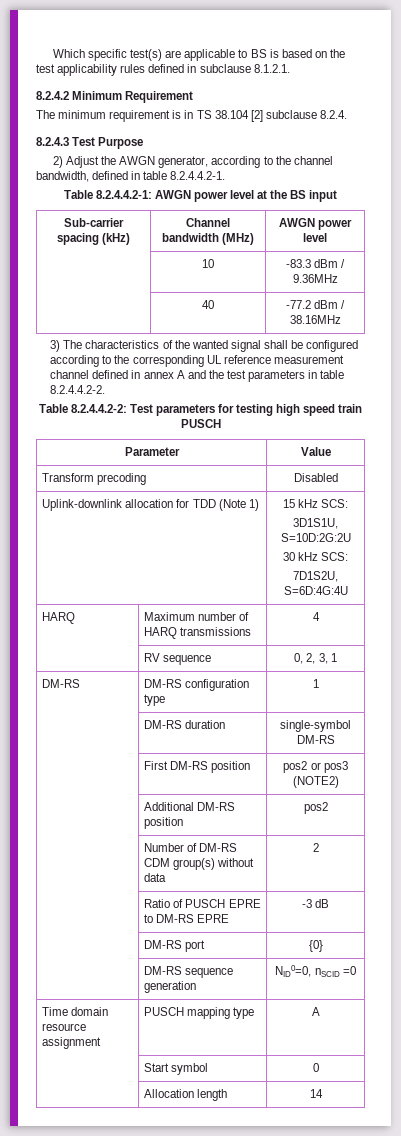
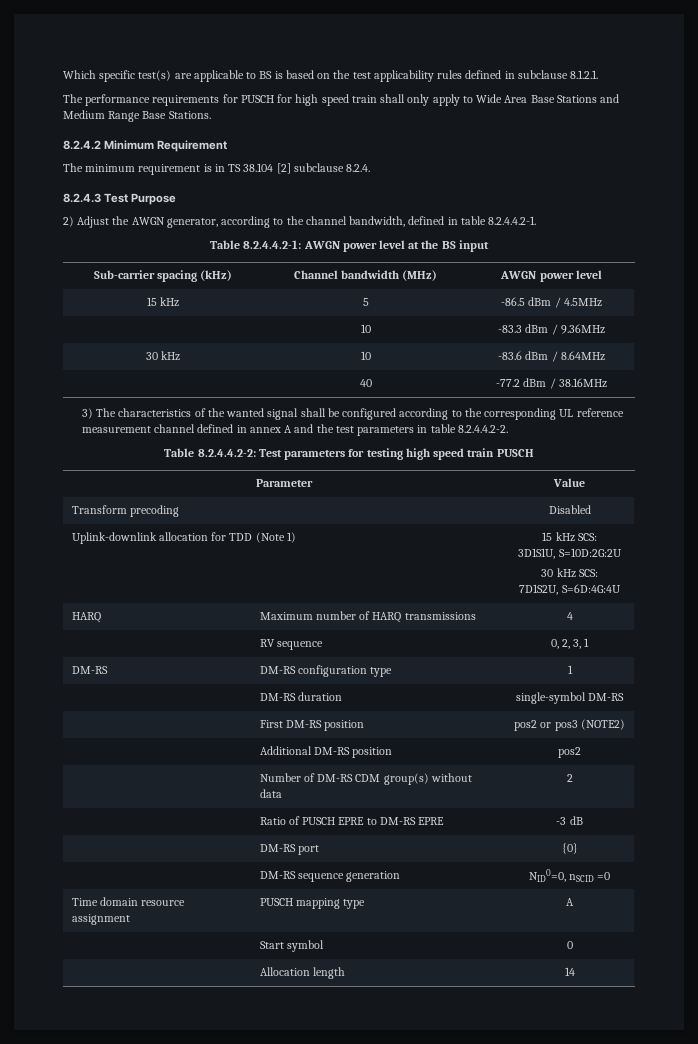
(290, 68) none -> [63,94,620,106] [63,110,211,122] // The performance requirements for PUSCH for high speed train shall only apply to Wide Area Base Stations and Medium Range Base Stations.
(327, 237) none -> [146,297,180,307] [362,298,369,306] [501,297,602,308] // 15 kHz | 5 | -86.5 dBm / 4.5MHz
(338, 278) none -> [145,351,181,361] [360,351,371,360] [498,351,605,362] // 30 kHz | 10 | -83.6 dBm / 8.64MHz

